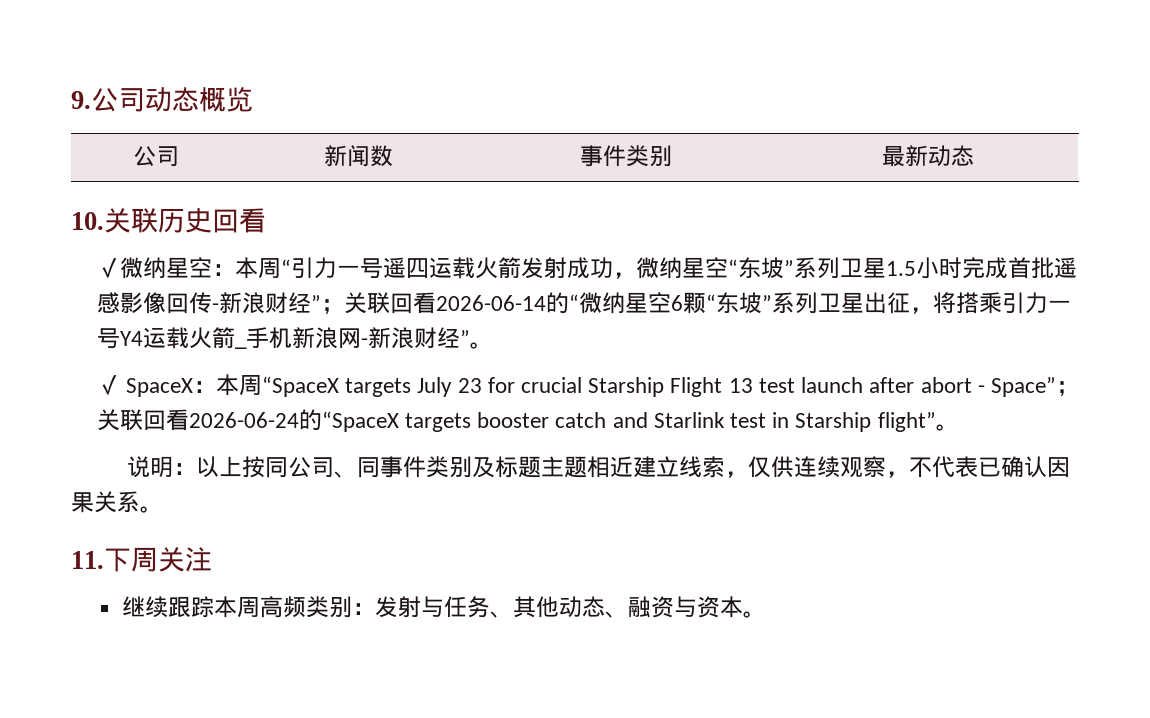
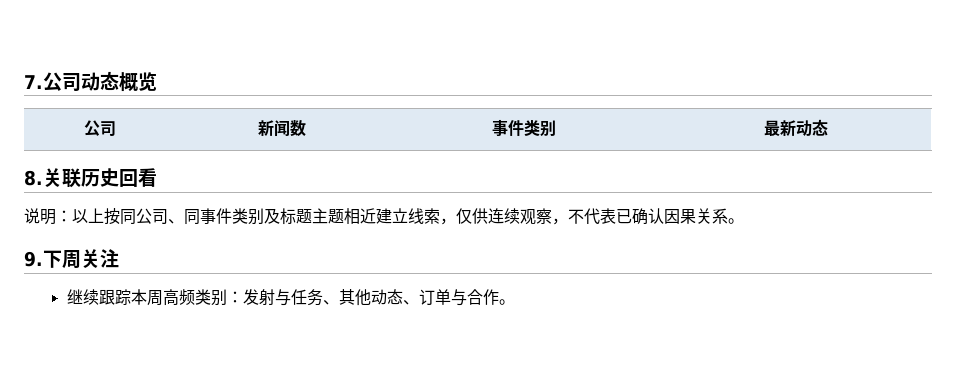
[71,91,91,109] 9. -> [24,75,43,89] 7.
[71,212,104,230] 10. -> [24,170,43,186] 8.
[96,257,1077,279] [96,292,1071,314] [96,327,493,349] [96,374,1079,397] [96,409,959,432] // ✓微纳星空：本周“引力一号遥四运载火箭发射成功，微纳星空“东坡”系列卫星1.5小时完成首批遥感影像回传-新浪财经”；关联回看2026-06-14的“微纳星空6颗“东坡”系列卫星出征，将搭乘引力一号Y4运载火箭_手机新浪网-新浪财经”。 // ✓ SpaceX：本周“SpaceX targets July 23 for crucial Starship Flight 13 test launch after abort - Space”；关联回看2026-06-24的“SpaceX targets booster catch and Starlink test in Starship flight”。 -> (157, 177) none
[71,551,104,569] 11. -> [24,251,43,267] 9.
[628,596,744,618] 融资与资本 -> [418,289,499,306] 订单与合作

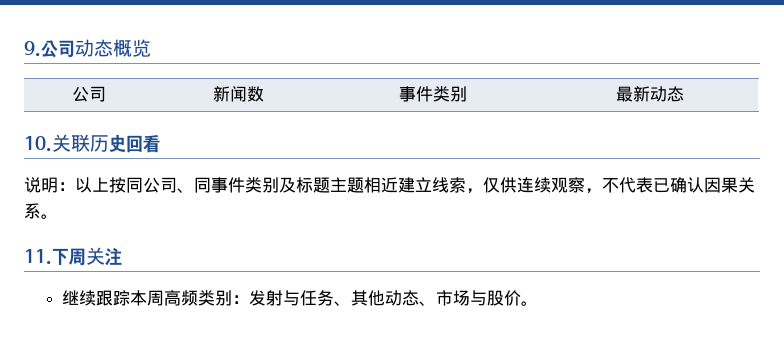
[24,75,43,89] 7. -> [24,41,41,57] 9.
[24,170,43,186] 8. -> [24,136,52,152] 10.
[24,251,43,267] 9. -> [24,249,52,265] 11.
[418,289,499,306] 订单与合作 -> [435,290,521,306] 市场与股价

